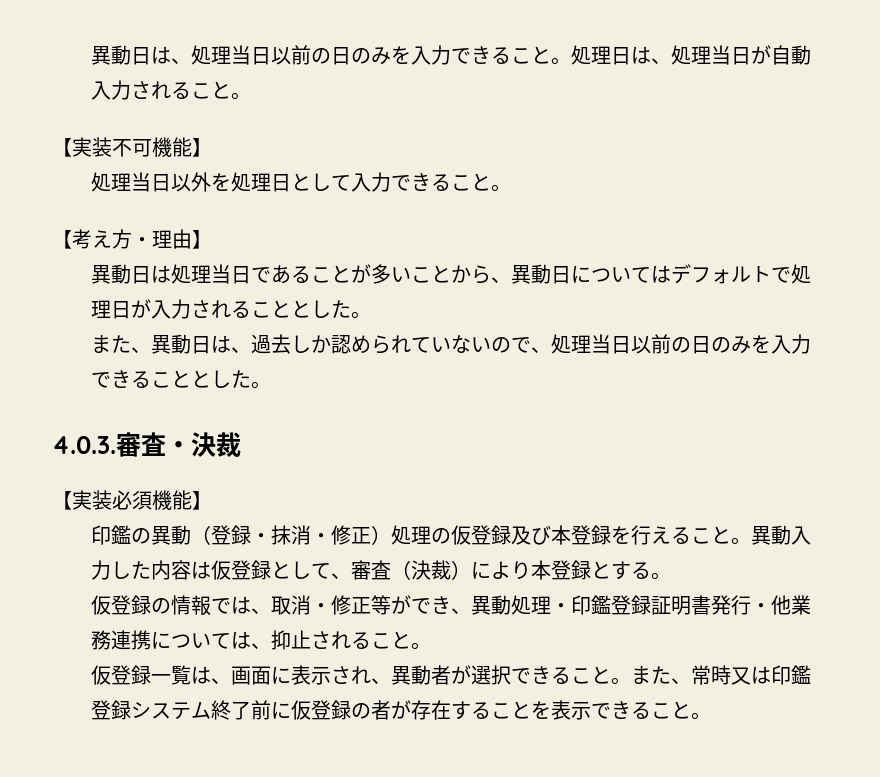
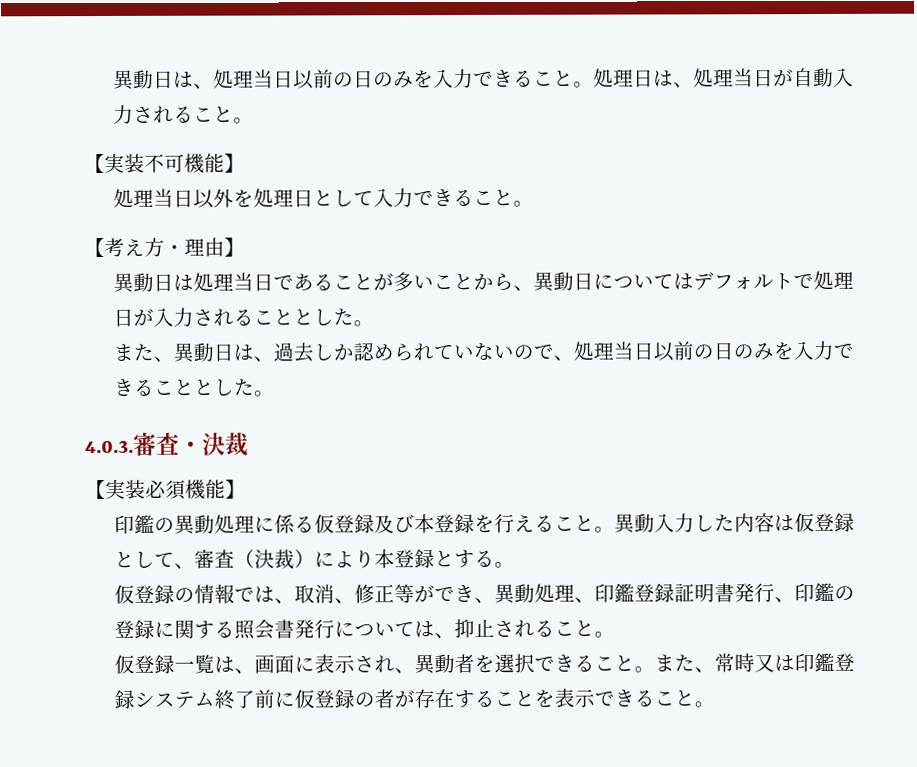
[190,525,451,545] （登録・抹消・修正）処理の -> [214,514,316,534] 処理に係る
[310,603,331,613] ・ -> [334,598,356,604] 、
[550,603,571,613] ・ -> [574,597,596,603] 、
[750,595,811,615] [90,630,151,650] ・他業務連携 -> [774,582,856,603] [114,619,336,640] 、印鑑の登録に関する照会書発行
[450,665,471,684] が -> [474,654,496,673] を

